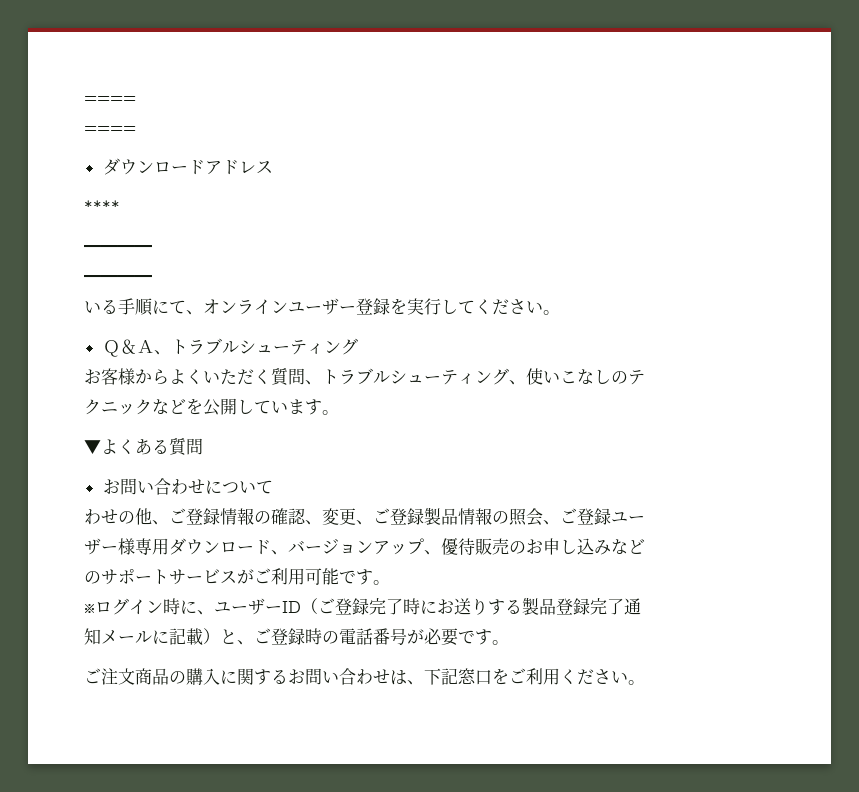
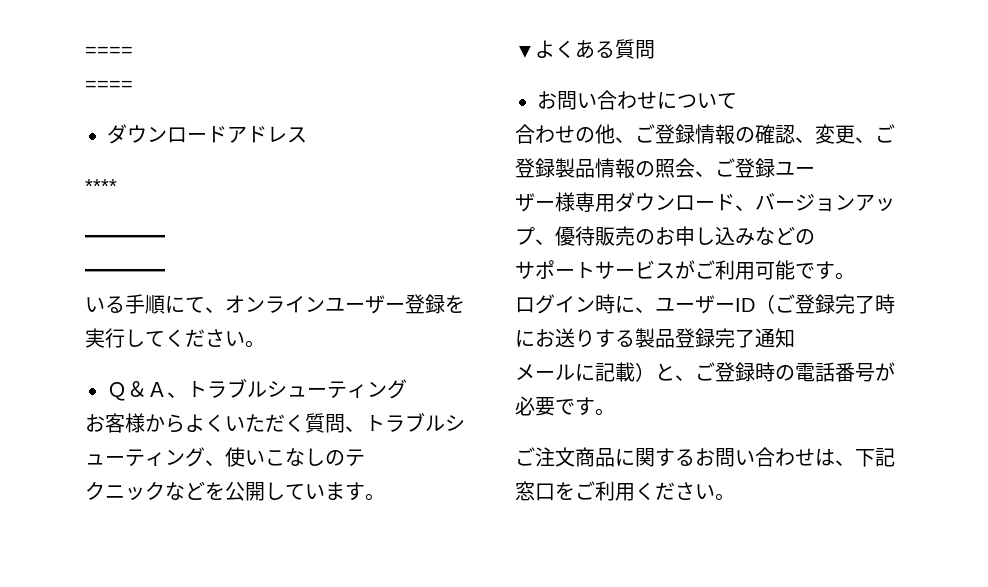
(273, 487) none -> [515,124,535,144] 合
[84,571,101,584] // の -> [795,229,815,245] の //
[84,604,95,614] ※ -> (855, 276) none
[84,628,101,645] // 知 -> [775,328,795,348] 知 //
[169,668,220,686] の購入 -> (615, 457) none

